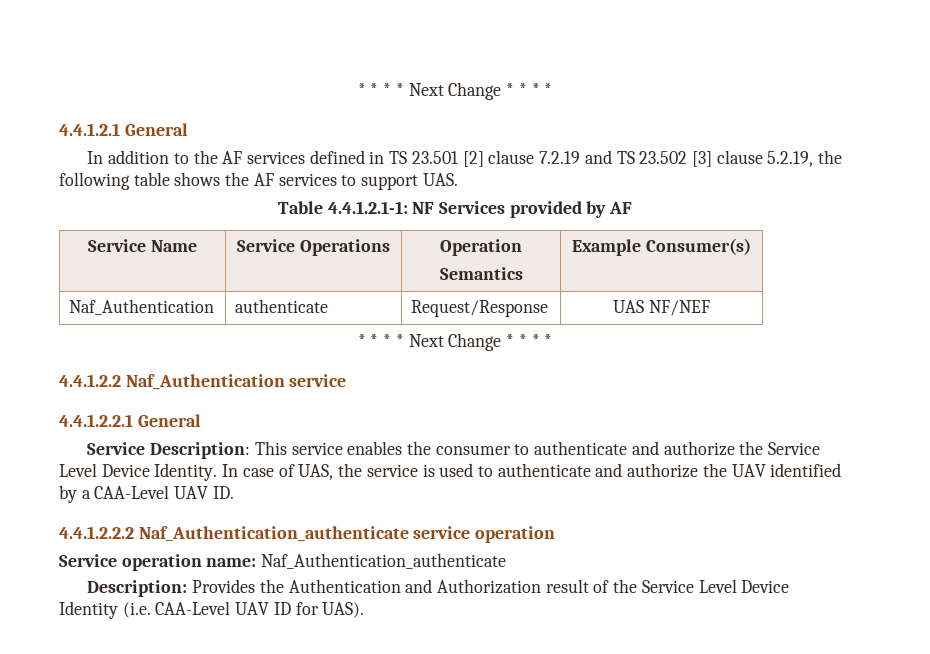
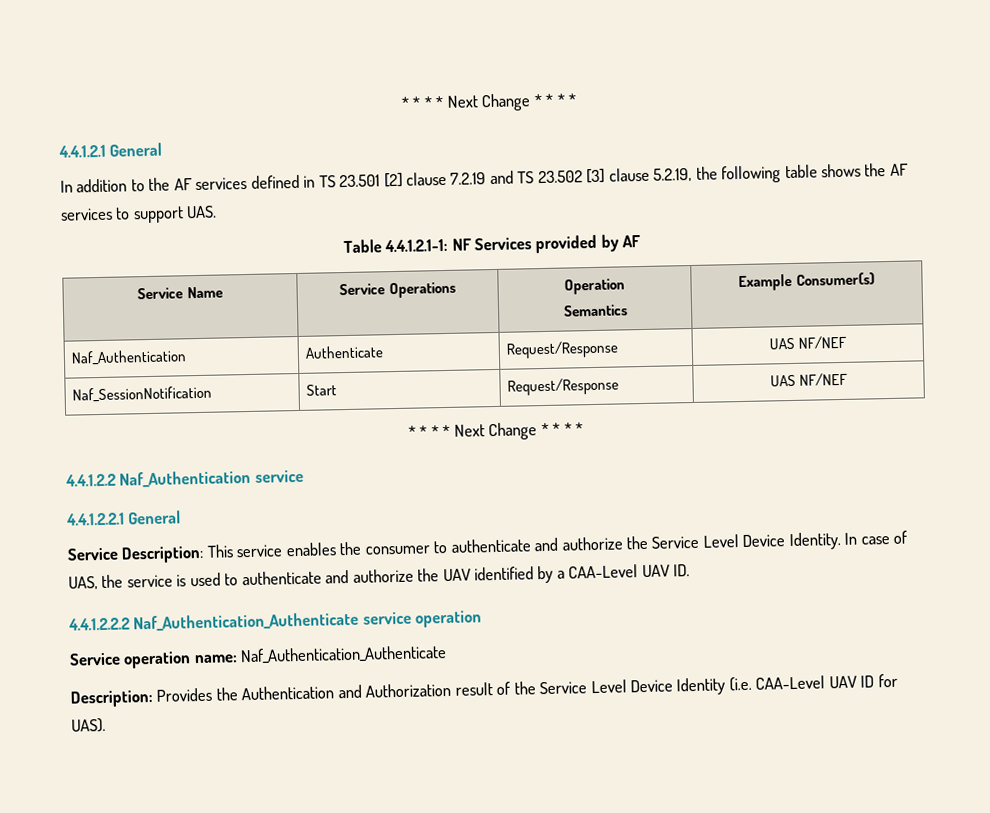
[235,299,329,313] authenticate -> [305,345,384,359] [506,340,620,359] [768,335,848,350] [72,385,213,403] [306,384,338,396] Authenticate | Request/Response | UAS NF/NEF // Naf_SessionNotification | Start
[138,526,409,542] Naf_Authentication_authenticate -> [133,611,360,632] Naf_Authentication_Authenticate
[261,553,507,569] Naf_Authentication_authenticate -> [240,645,448,665] Naf_Authentication_Authenticate

